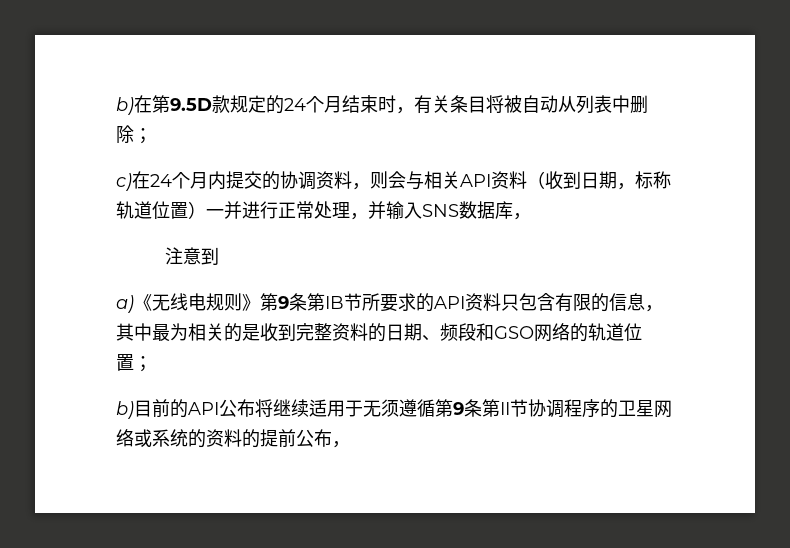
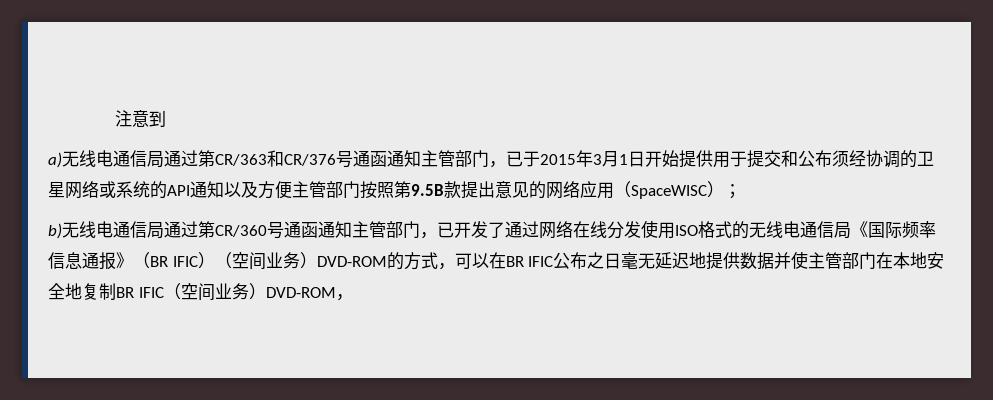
[116,95,648,115] [116,125,152,144] [116,171,671,191] [116,201,531,220] [165,247,220,265] [116,293,663,313] [116,323,642,342] [116,354,152,372] [116,399,600,419] b)在第9.5D款规定的24个月结束时，有关条目将被自动从列表中删除； // c)在24个月内提交的协调资料，则会与相关API资料（收到日期，标称轨道位置）一并进行正常处理，并输入SNS数据库， // 注意到 // a)《无线电规则》第9条第IB节所要求的API资料只包含有限的信息，其中最为相关的是收到完整资料的日期、频段和GSO网络的轨道位置； // b)目前的API公布将继续适用于无须遵循第9条第II节协调程序 -> [114,110,166,127] [48,150,900,168] 注意到 // a)无线电通信局通过第CR/363和CR/376号通函通知主管部门，已于2015年3月1日开始提供用于提交和公布须经协调
[206,429,332,448] 资料的提前公布 -> [167,181,741,199] [48,220,936,239] [48,251,945,270] [48,283,336,301] API通知以及方便主管部门按照第9.5B款提出意见的网络应用（SpaceWISC）； // b)无线电通信局通过第CR/360号通函通知主管部门，已开发了通过网络在线分发使用ISO格式的无线电通信局《国际频率信息通报》（BR IFIC）（空间业务）DVD-ROM的方式，可以在BR IFIC公布之日毫无延迟地提供数据并使主管部门在本地安全地复制BR IFIC（空间业务）DVD-ROM

